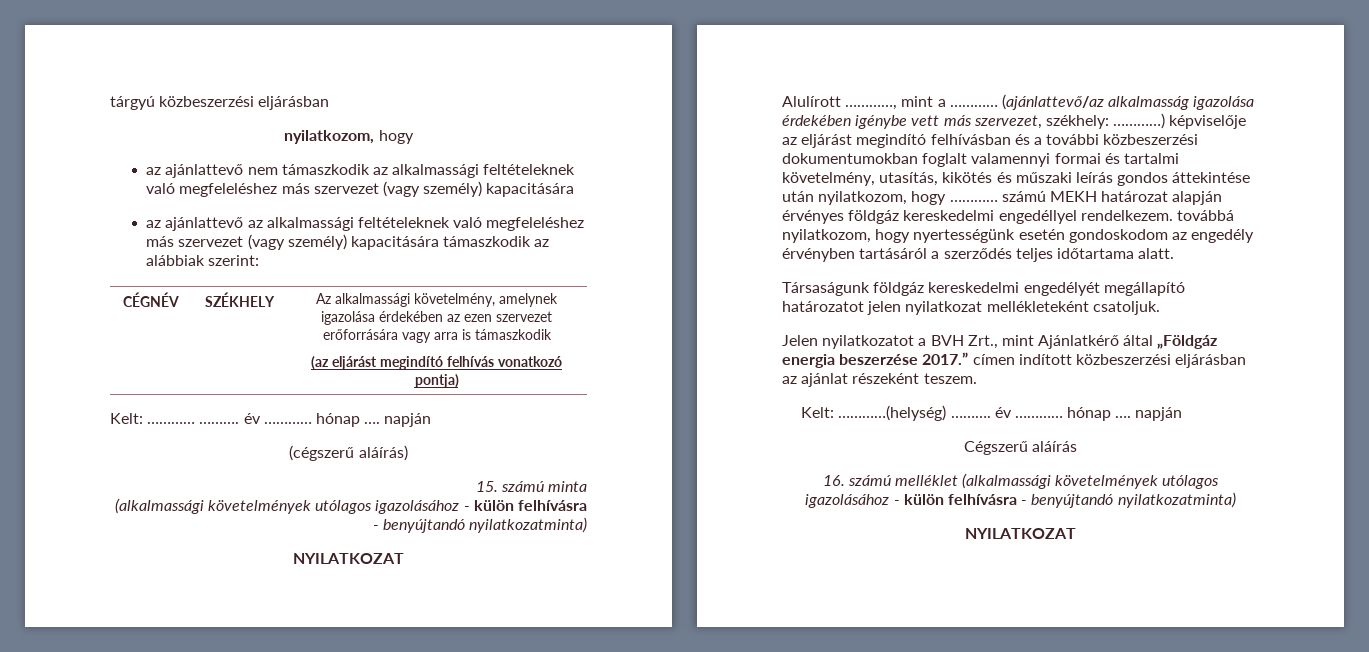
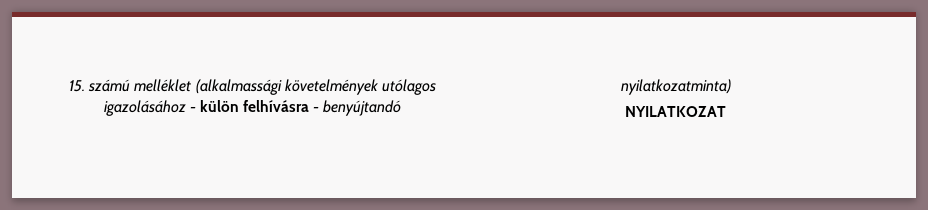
[110,96,330,110] [284,130,414,144] [146,164,576,178] [146,181,575,197] [146,217,585,231] [146,234,550,250] [146,255,260,266] [123,292,179,307] [204,292,275,307] [316,293,558,307] [321,311,552,325] [322,329,552,343] [311,356,562,370] [414,374,459,388] [110,413,432,427] [289,445,408,461] [475,481,587,492] [114,498,587,514] [372,517,587,533] [293,553,404,564] [782,94,1255,110] [782,113,1247,129] [782,134,1199,148] [782,153,1179,167] [782,172,1251,186] [782,191,1223,205] [782,210,1234,224] [782,229,1255,243] [782,248,1175,262] [782,282,1185,296] [782,301,1160,315] [782,335,1218,349] [782,352,1247,368] [782,373,977,387] [801,405,1183,421] [963,441,1078,455] [822,475,845,486] tárgyú közbeszerzési eljárásban // nyilatkozom, hogy // az ajánlattevő nem támaszkodik az alkalmassági feltételeknek való megfeleléshez más szervezet (vagy személy) kapacitására // az ajánlattevő az alkalmassági feltételeknek való megfeleléshez más szervezet (vagy személy) kapacitására támaszkodik az alábbiak szerint: // CÉGNÉV | SZÉKHELY | Az alkalmassági követelmény, amelynek igazolása érdekében az ezen szervezet erőforrására vagy arra is támaszkodik // (az eljárást megindító felhívás vonatkozó pontja) // Kelt: ………… ………. év ………… hónap …. napján // (cégszerű aláírás) // 15. számú minta // (alkalmassági követelmények utólagos igazolásához - külön felhívásra - benyújtandó nyilatkozatminta) // NYILATKOZAT // Alulírott …………, mint a ………… (ajánlattevő/az alkalmasság igazolása érdekében igénybe vett más szervezet, székhely: …………) képviselője az eljárást megindító felhívásban és a további közbeszerzési dokumentumokban foglalt valamennyi formai és tartalmi követelmény, utasítás, kikötés és műszaki leírás gondos áttekintése után nyilatkozom, hogy ………… számú MEKH határozat alapján érvényes földgáz kereskedelmi engedéllyel rendelkezem. továbbá nyilatkozom, hogy nyertességünk esetén gondoskodom az engedély érvényben tartásáról a szerződés teljes időtartama alatt. // Társaságunk földgáz kereskedelmi engedélyét megállapító határozatot jelen nyilatkozat mellékleteként csatoljuk. // Jelen nyilatkozatot a BVH Zrt., mint Ajánlatkérő által „Földgáz energia beszerzése 2017.” címen indított közbeszerzési eljárásban az ajánlat részeként teszem. // Kelt: …………(helység) ………. év ………… hónap …. napján // Cégszerű aláírás // 16. -> [69,80,86,92] 15.

